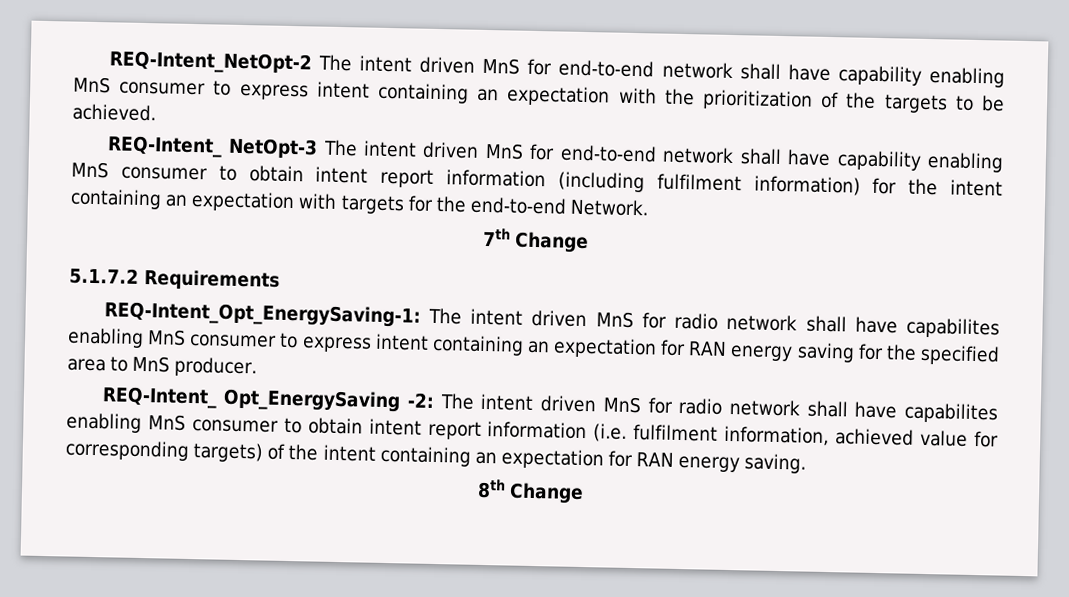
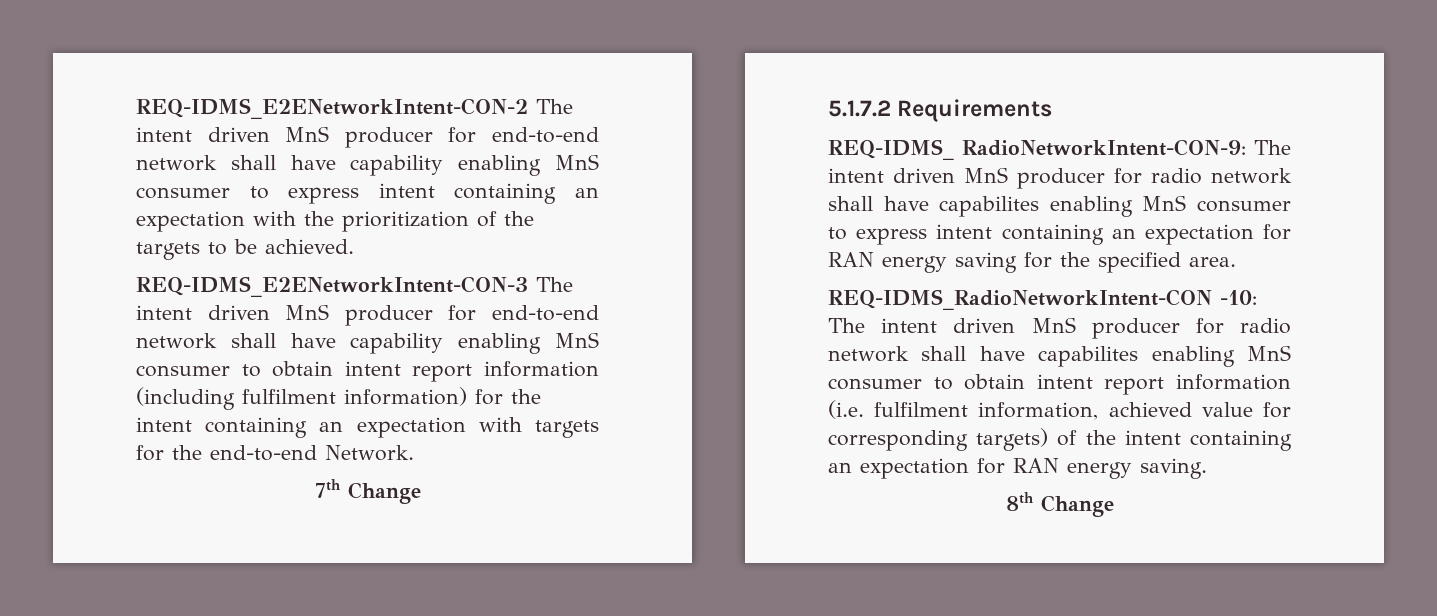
[108,50,521,75] REQ-Intent_NetOpt-2 The intent driven MnS -> [136,98,573,119] [136,126,433,148] REQ-IDMS_E2ENetworkIntent-CON-2 The intent driven MnS producer
[106,135,524,160] REQ-Intent_ NetOpt-3 The intent driven MnS -> [136,276,573,297] [136,304,433,326] REQ-IDMS_E2ENetworkIntent-CON-3 The intent driven MnS producer
[103,301,634,329] REQ-Intent_Opt_EnergySaving-1: The intent driven MnS -> [828,139,1291,160] [828,167,1105,189] REQ-IDMS_ RadioNetworkIntent-CON-9: The intent driven MnS producer
[67,355,258,378] [101,386,642,414] area to MnS producer. // REQ-Intent_ Opt_EnergySaving -2: The intent driven MnS -> [1189,257,1236,267] [828,289,1257,310] [828,317,1180,339] area. // REQ-IDMS_RadioNetworkIntent-CON -10: The intent driven MnS producer

